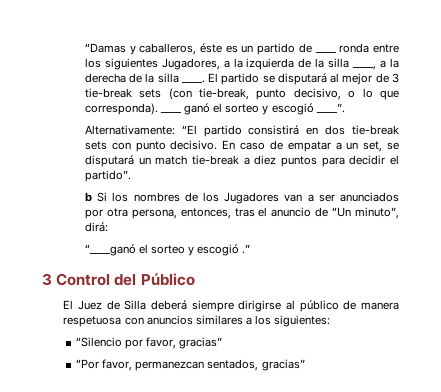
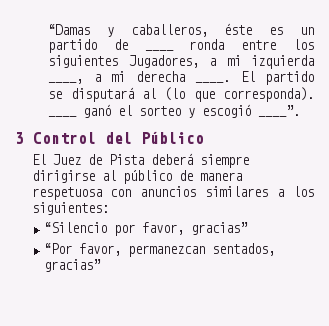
[233,58,399,70] [84,73,179,83] la izquierda de la silla ____, a la derecha de la silla -> [226,55,315,69] [48,71,185,84] mi izquierda ____, a mi derecha
[342,73,400,85] [84,88,373,100] mejor de 3 tie-break sets (con tie-break, punto decisivo, o lo -> [164,87,186,101] (lo
[84,125,400,137] [84,140,400,152] [84,155,399,167] [84,170,131,182] [84,192,399,204] [84,207,399,219] [84,222,108,232] [84,244,251,256] // Alternativamente: “El partido consistirá en dos tie-break sets con punto decisivo. En caso de empatar a un set, se disputará un match tie-break a diez puntos para decidir el partido”. // b Si los nombres de los Jugadores van a ser anunciados por otra persona, entonces, tras el anuncio de “Un minuto”, dirá: // “____ganó el sorteo y escogió .” -> (301, 111) none
[124,300,147,310] Silla -> [108,154,144,165] Pista

